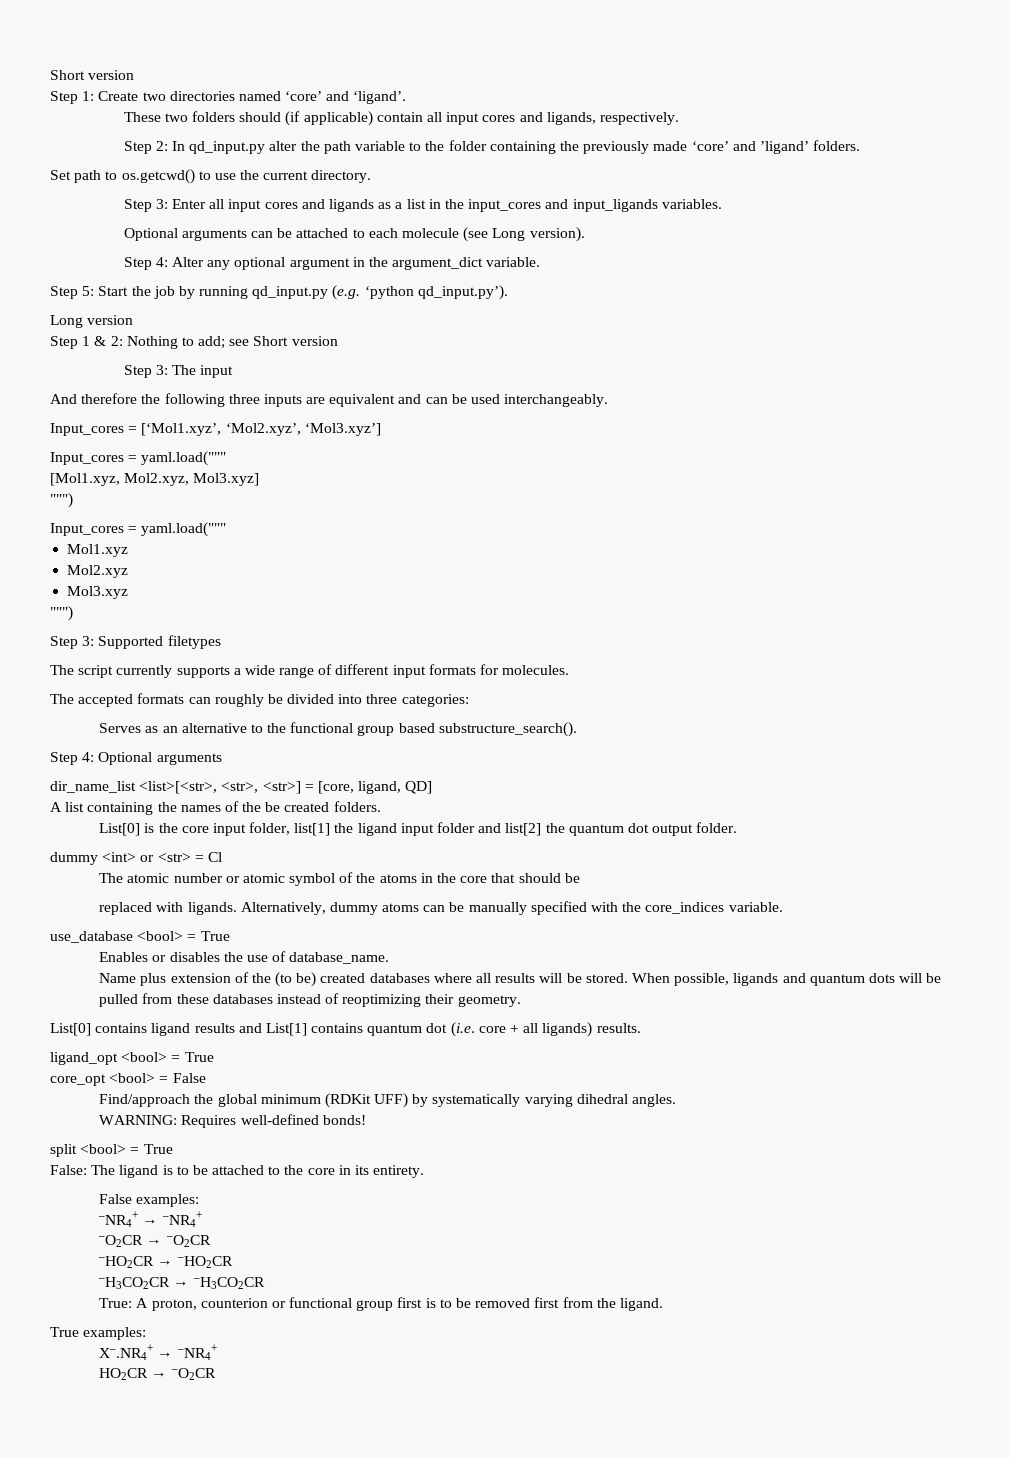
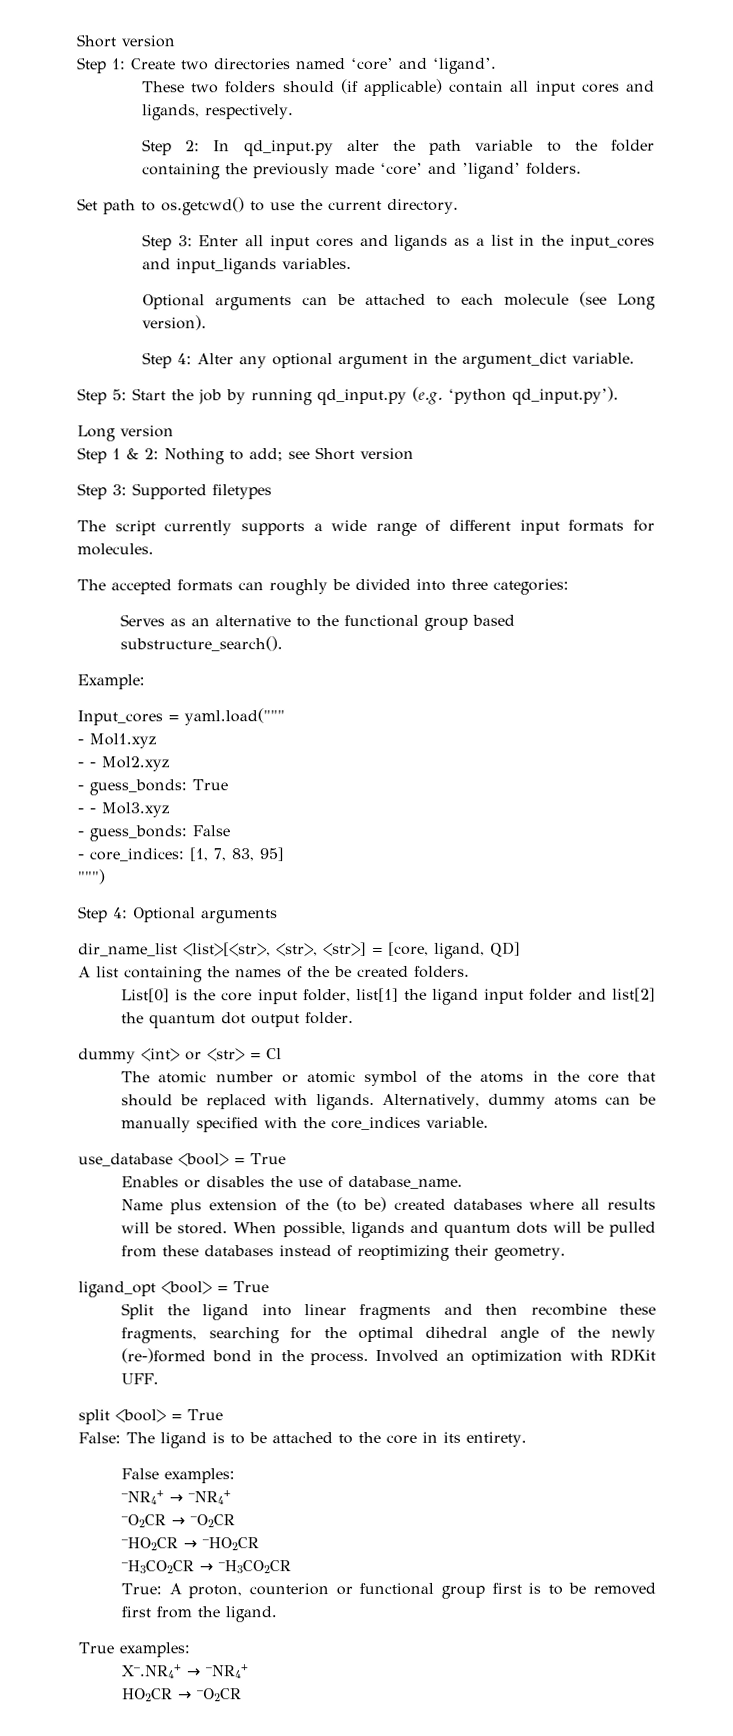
[123,365,234,378] [50,393,609,407] [50,423,381,436] [50,451,227,466] [50,473,260,486] [50,493,73,508] [50,522,227,537] [67,544,129,557] [67,565,129,578] [67,586,129,599] [50,606,73,621] // Step 3: The input // And therefore the following three inputs are equivalent and can be used interchangeably. // Input_cores = [‘Mol1.xyz’, ‘Mol2.xyz’, ‘Mol3.xyz’] // Input_cores = yaml.load(""" // [Mol1.xyz, Mol2.xyz, Mol3.xyz] // """) // Input_cores = yaml.load(""" // Mol1.xyz // Mol2.xyz // Mol3.xyz // """) -> (414, 454) none
(577, 729) none -> [77,674,145,690] [77,708,285,726] [77,733,156,749] [77,756,169,772] [77,779,228,796] [77,802,169,818] [77,825,230,842] [77,847,284,862] [78,869,106,885] // Example: // Input_cores = yaml.load(""" // - Mol1.xyz // - - Mol2.xyz // - guess_bonds: True // - - Mol3.xyz // - guess_bonds: False // - core_indices: [1, 7, 83, 95] // """)
(580, 878) // -> (198, 1100) none
[50,1022,641,1037] [50,1052,214,1065] [50,1073,206,1086] [99,1093,677,1108] [99,1114,366,1128] List[0] contains ligand results and List[1] contains quantum dot (i.e. core + all ligands) results. // ligand_opt <bool> = True // core_opt <bool> = False // Find/approach the global minimum (RDKit UFF) by systematically varying dihedral angles. // WARNING: Requires well-defined bonds! -> [78,1281,269,1298] [121,1303,656,1321] [121,1326,656,1344] [121,1348,656,1366] [121,1373,160,1385] ligand_opt <bool> = True // Split the ligand into linear fragments and then recombine these fragments, searching for the optimal dihedral angle of the newly (re-)formed bond in the process. Involved an optimization with RDKit UFF.

